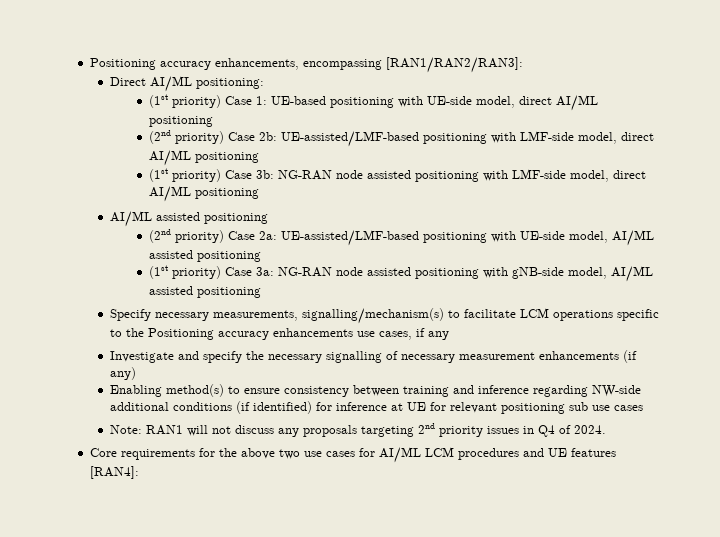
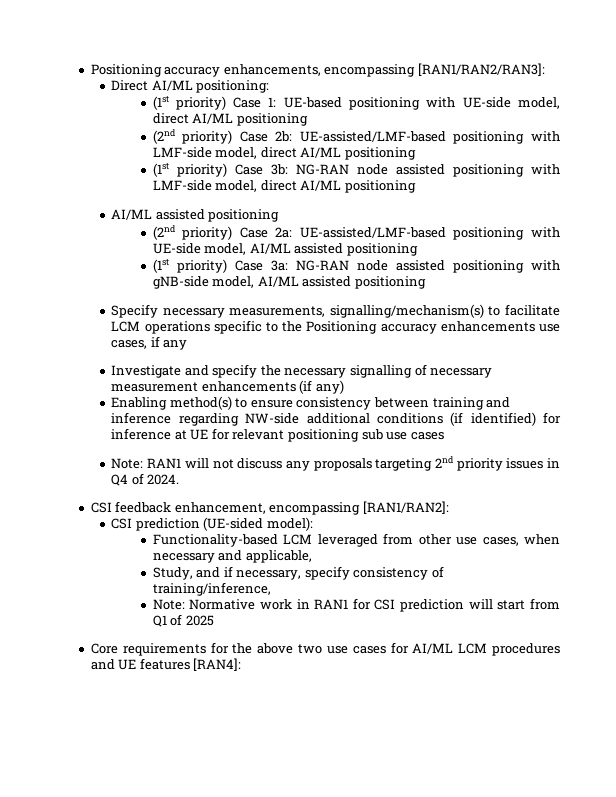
(606, 429) none -> [90,501,449,515] [111,517,313,531] [152,533,560,547] [152,550,312,563] [152,566,444,580] [152,582,271,596] [152,598,560,612] [152,614,214,627] // CSI feedback enhancement, encompassing [RAN1/RAN2]: // CSI prediction (UE-sided model): // Functionality-based LCM leveraged from other use cases, when necessary and applicable, // Study, and if necessary, specify consistency of training/inference, // Note: Normative work in RAN1 for CSI prediction will start from Q1 of 2025

